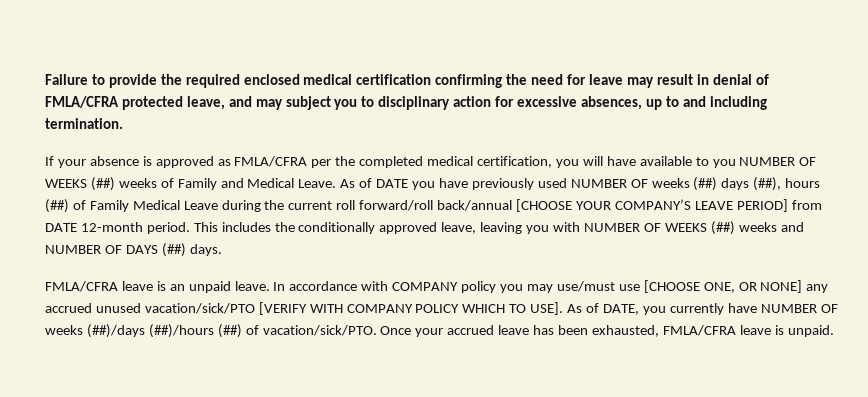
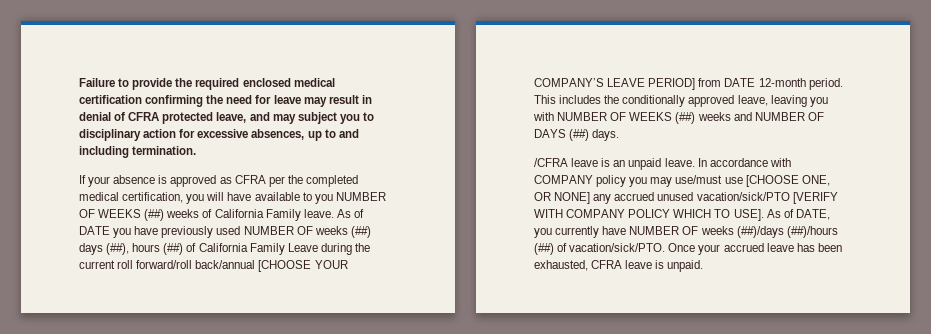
[45,96,119,108] FMLA/CFRA -> [128,112,160,121] CFRA
[234,156,308,167] FMLA/CFRA -> [234,175,266,184] CFRA
[177,178,337,190] Family and Medical Leave. -> [214,209,334,221] California Family leave.
[89,200,180,212] Family Medical -> [198,243,285,255] California Family
[45,281,118,292] FMLA/CFRA -> [534,158,568,167] /CFRA
[662,325,736,336] FMLA/CFRA -> [591,260,623,269] CFRA

